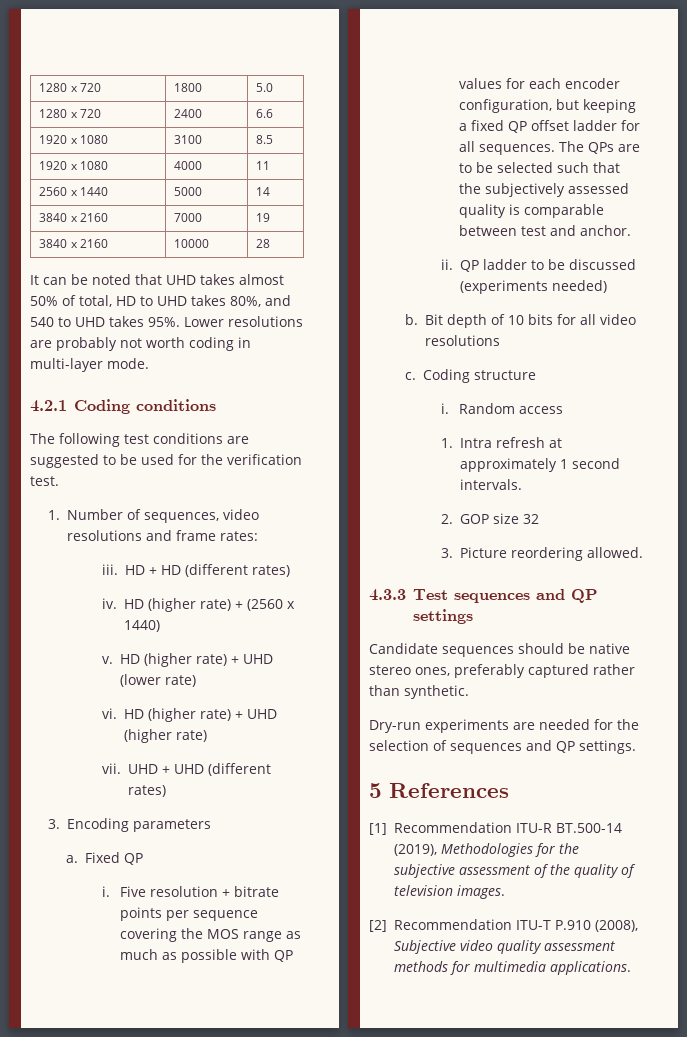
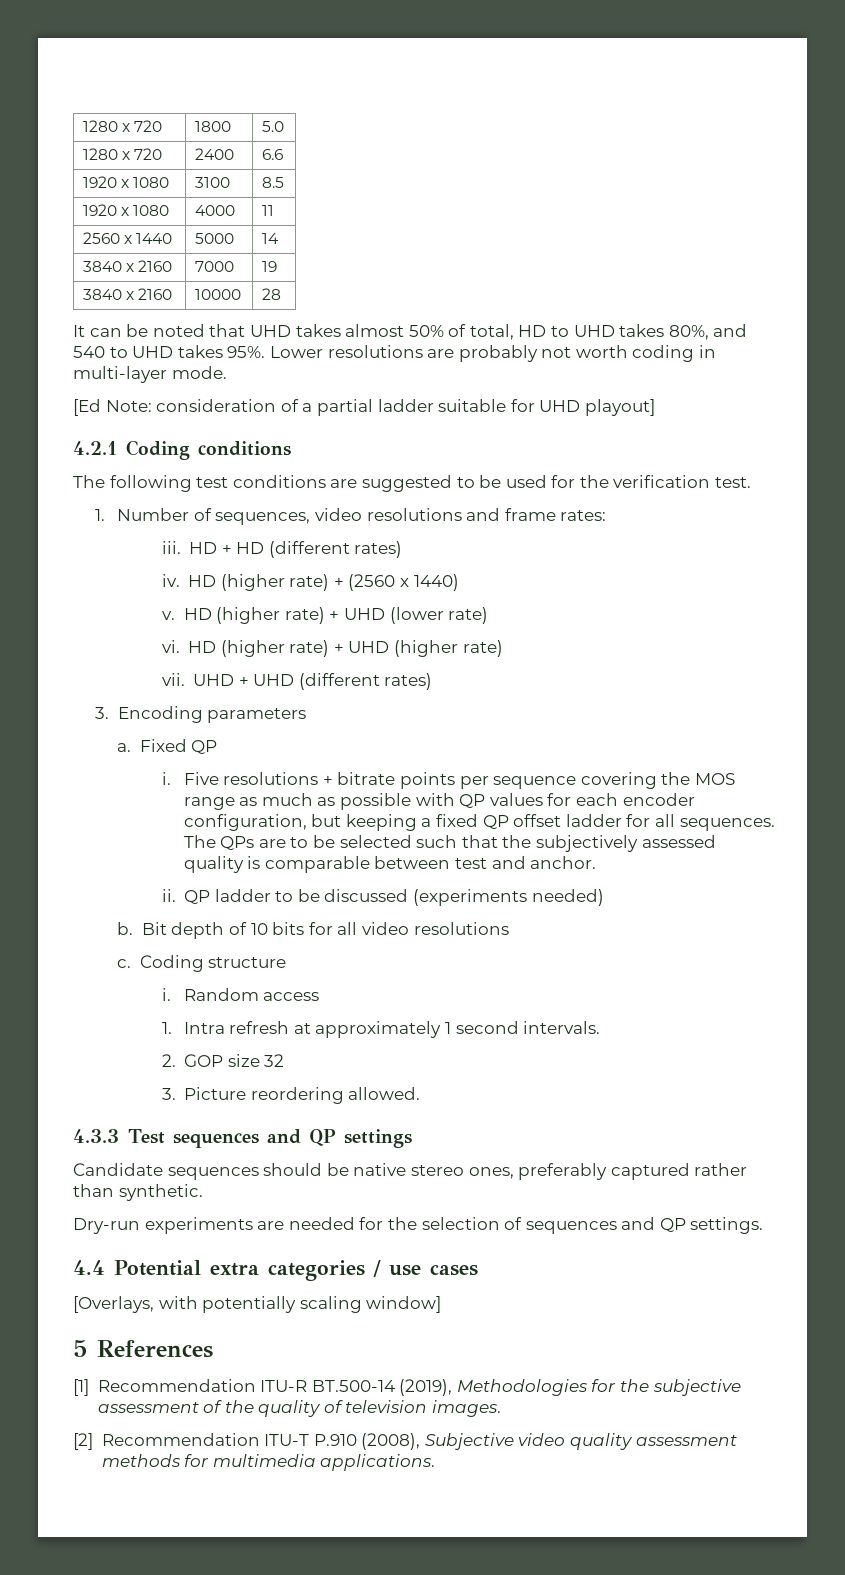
(149, 363) none -> [73,399,655,416] // [Ed Note: consideration of a partial ladder suitable for UHD playout]
[150,886,219,897] resolution -> [223,772,319,785] resolutions
(636, 747) none -> [73,1260,479,1281] [73,1296,442,1313] // 4.4 Potential extra categories / use cases // [Overlays, with potentially scaling window]

